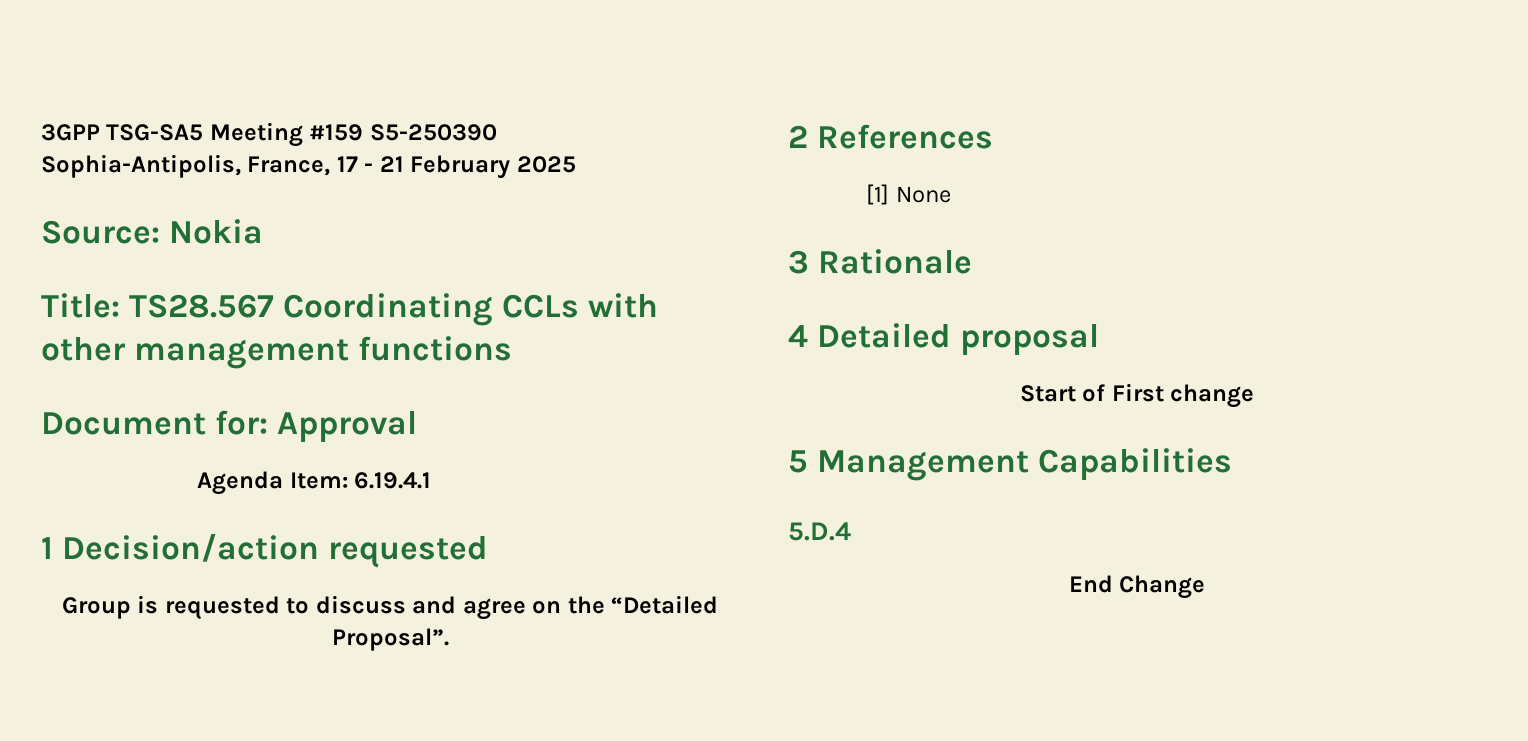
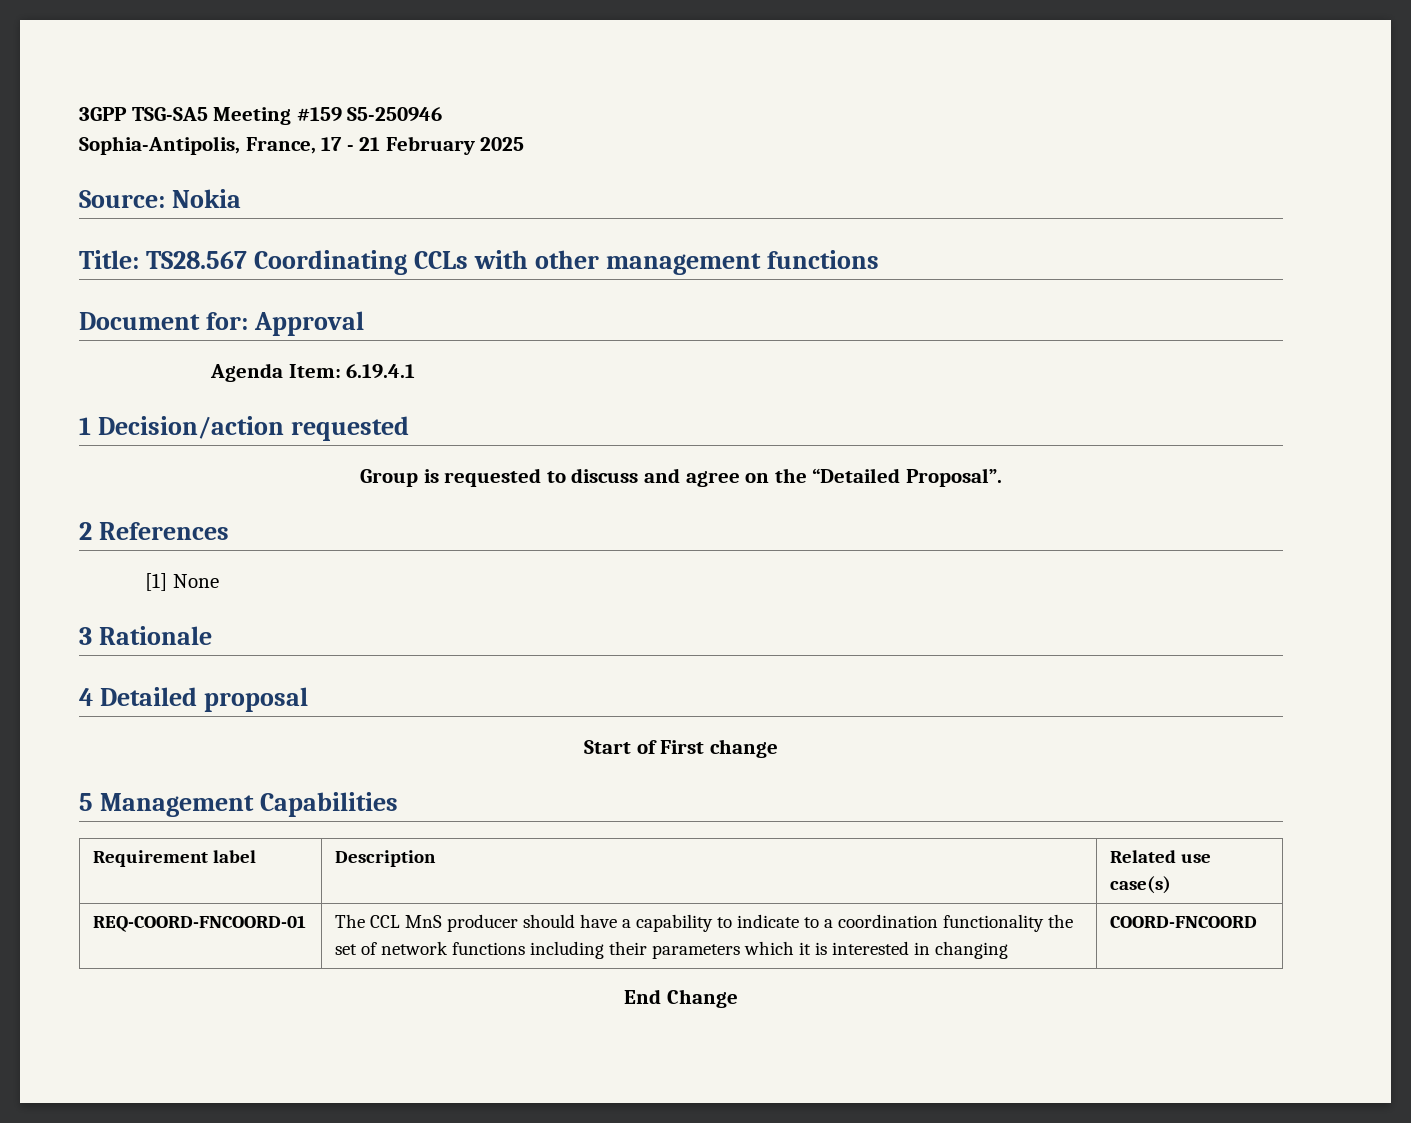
[369,124,497,141] S5-250390 -> [347,107,443,122] S5-250946
[788,522,851,541] // 5.D.4 -> [93,850,256,867] [335,850,437,867] [1110,850,1211,863] [1110,876,1172,894] [93,915,307,932] [335,914,1073,932] [335,941,1008,959] [1110,916,1258,928] // Requirement label | Description | Related use case(s) // REQ-COORD-FNCOORD-01 | The CCL MnS producer should have a capability to indicate to a coordination functionality the set of network functions including their parameters which it is interested in changing | COORD-FNCOORD

